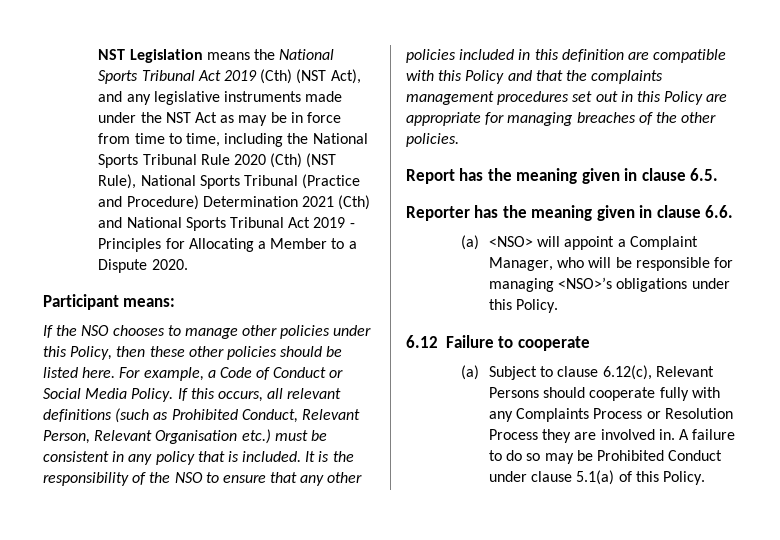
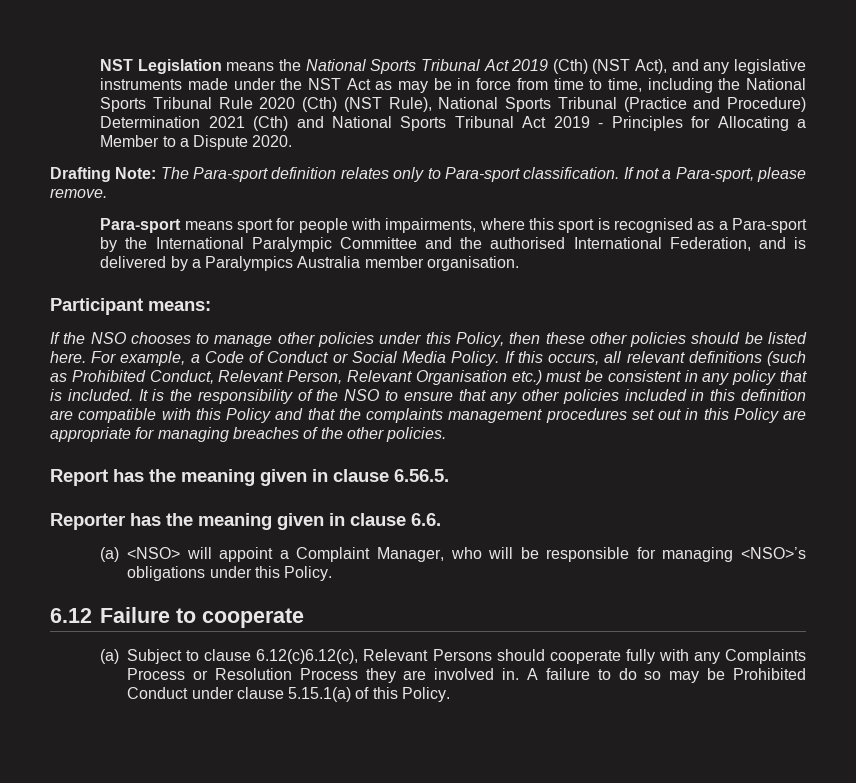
(188, 264) none -> [50,167,806,182] [50,188,107,198] [100,218,808,233] [100,237,806,252] [100,256,520,271] // Drafting Note: The Para-sport definition relates only to Para-sport classification. If not a Para-sport, please remove. // Para-sport means sport for people with impairments, where this sport is recognised as a Para-sport by the International Paralympic Committee and the authorised International Federation, and is delivered by a Paralympics Australia member organisation.
[690,168,719,181] 6.5. -> [394,469,449,482] 6.56.5.
[602,365,652,380] 6.12(c), -> [256,649,359,664] 6.12(c)6.12(c),
[576,470,615,485] 5.1(a) -> [288,687,352,702] 5.15.1(a)

